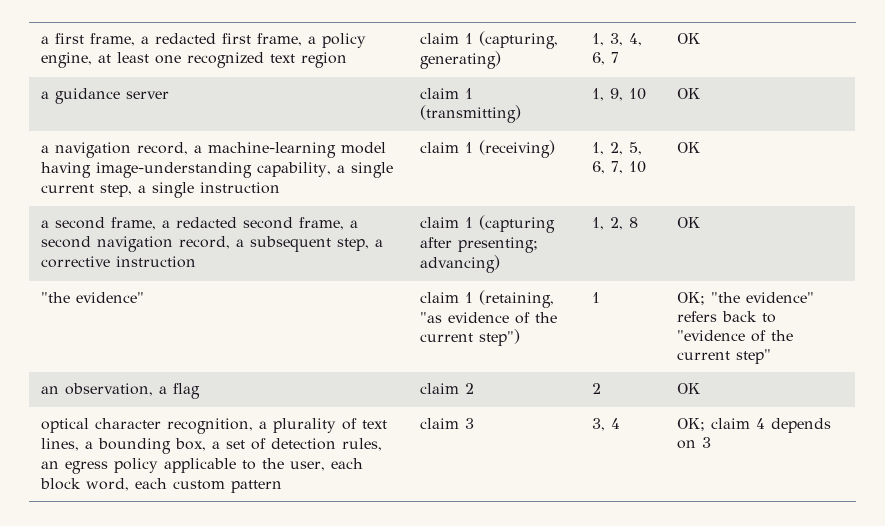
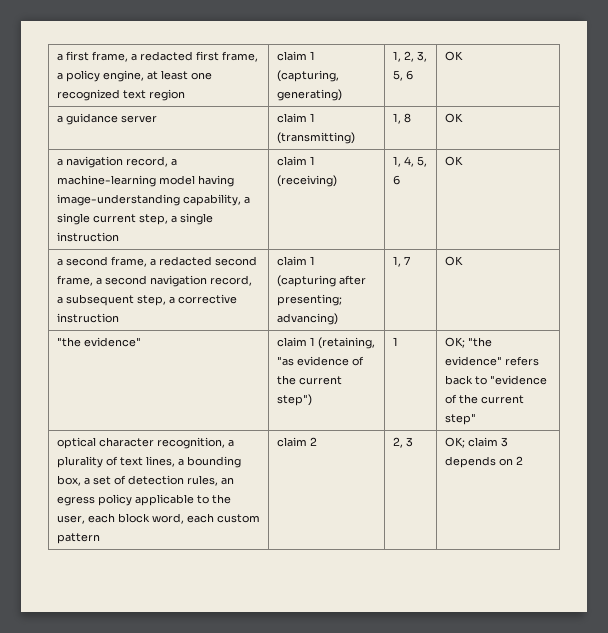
[609,33,642,46] [591,52,619,65] 3, 4, 6, 7 -> [403,51,427,62] [392,70,413,81] 2, 3, 5, 6
[609,88,646,101] 9, 10 -> [403,113,411,123] 8
[609,142,642,155] [591,161,646,174] 2, 5, 6, 7, 10 -> [403,156,427,167] [392,175,400,185] 4, 5, 6
[609,217,638,230] 2, 8 -> [403,256,410,265] 7
[40,383,200,399] [419,383,474,394] [591,383,601,394] [676,383,700,394] // an observation, a flag | claim 2 | 2 | OK -> (476, 419) none
[464,418,474,429] [591,418,620,431] 3 | 3, 4 -> [309,437,317,446] [392,437,413,448] 2 | 2, 3
[755,418,765,429] 4 -> [500,437,508,447] 3
[701,437,711,448] 3 -> [515,456,523,465] 2

